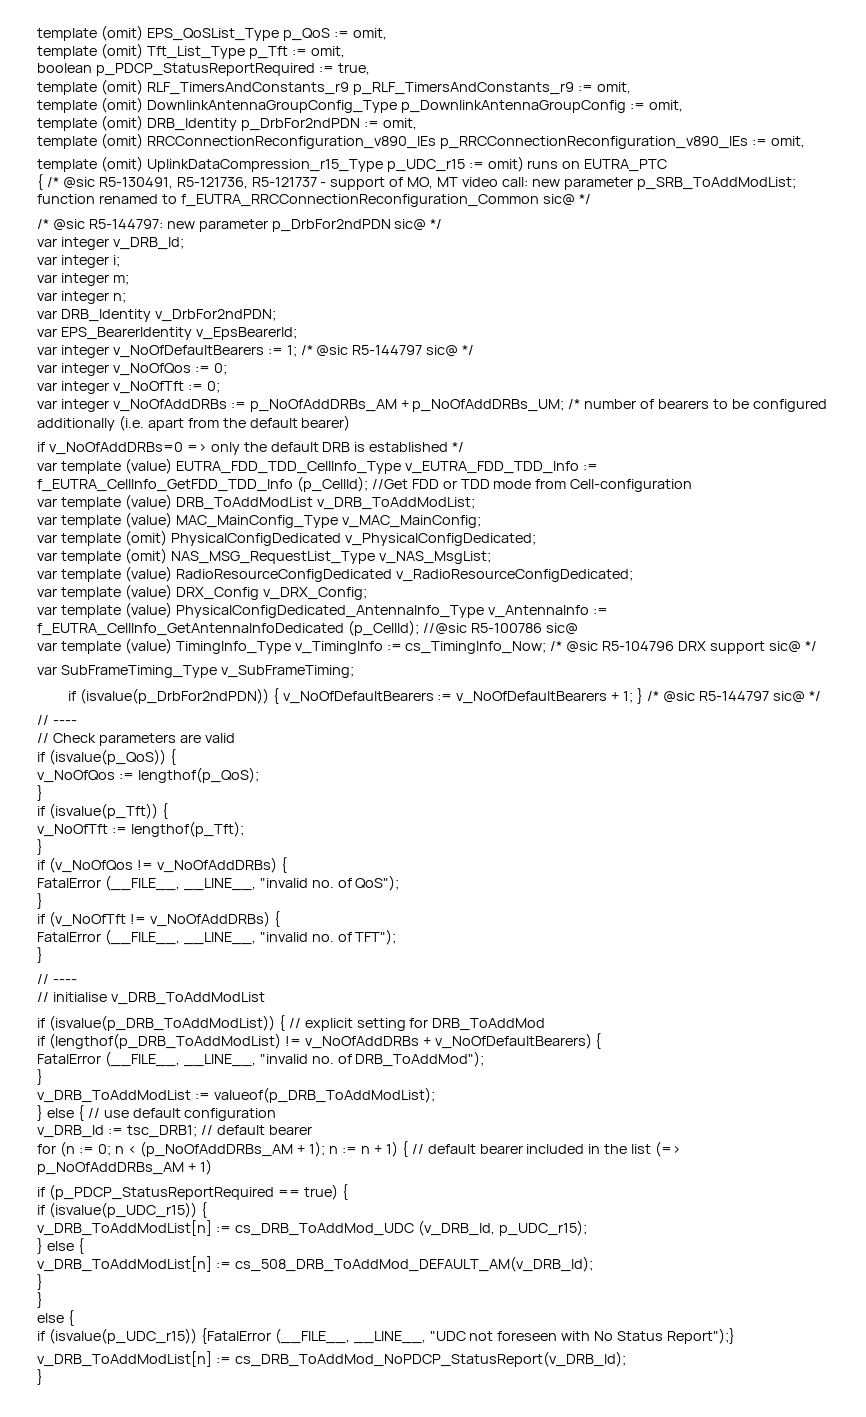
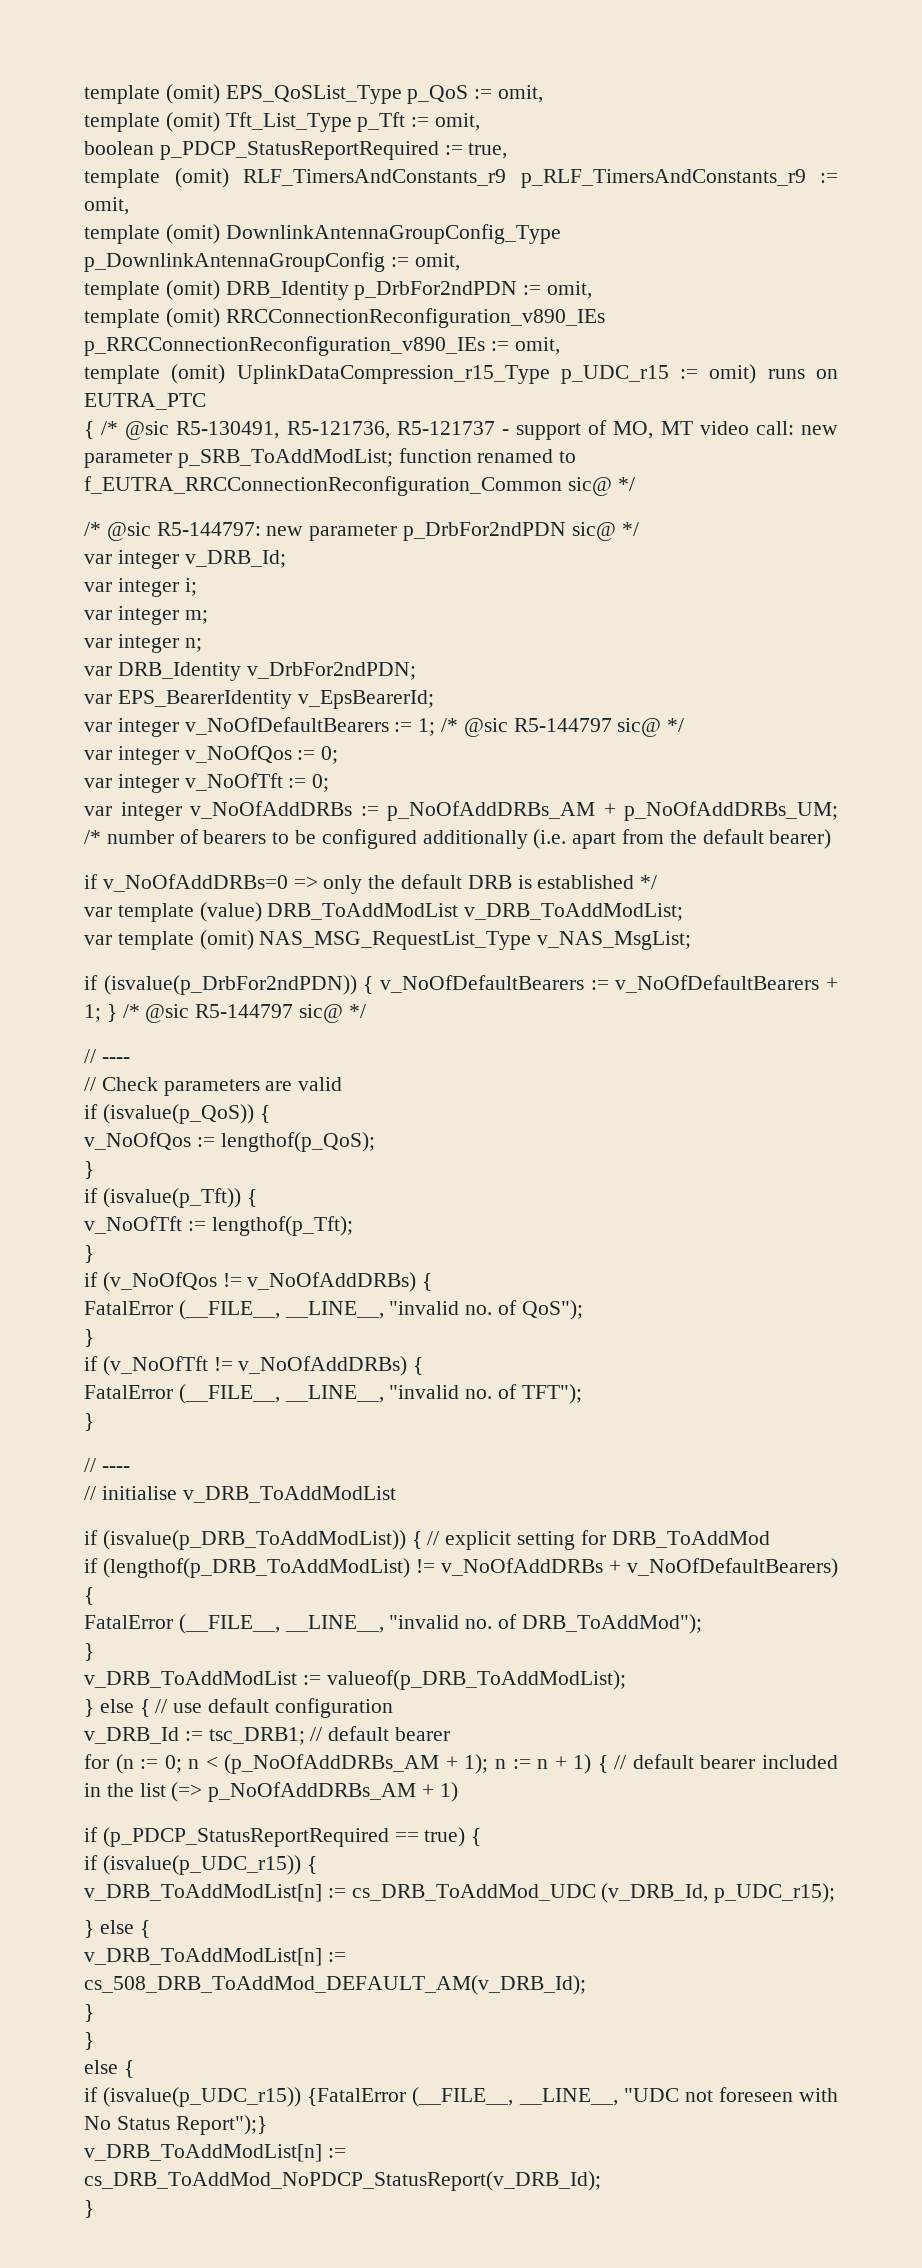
[37,458,598,474] [37,476,693,492] // var template (value) EUTRA_FDD_TDD_CellInfo_Type v_EUTRA_FDD_TDD_Info := f_EUTRA_CellInfo_GetFDD_TDD_Info (p_CellId); //Get FDD or TDD mode from Cell-configuration -> (658, 882) none
[37,512,481,528] [37,530,536,546] // var template (value) MAC_MainConfig_Type v_MAC_MainConfig; // var template (omit) PhysicalConfigDedicated v_PhysicalConfigDedicated; -> (684, 912) none
[37,566,633,582] [37,584,367,600] [37,602,608,618] [37,620,578,636] [37,638,817,654] [37,665,354,678] // var template (value) RadioResourceConfigDedicated v_RadioResourceConfigDedicated; // var template (value) DRX_Config v_DRX_Config; // var template (value) PhysicalConfigDedicated_AntennaInfo_Type v_AntennaInfo := f_EUTRA_CellInfo_GetAntennaInfoDedicated (p_CellId); //@sic R5-100786 sic@ // var template (value) TimingInfo_Type v_TimingInfo := cs_TimingInfo_Now; /* @sic R5-104796 DRX support sic@ */ // var SubFrameTiming_Type v_SubFrameTiming; -> (692, 940) none

